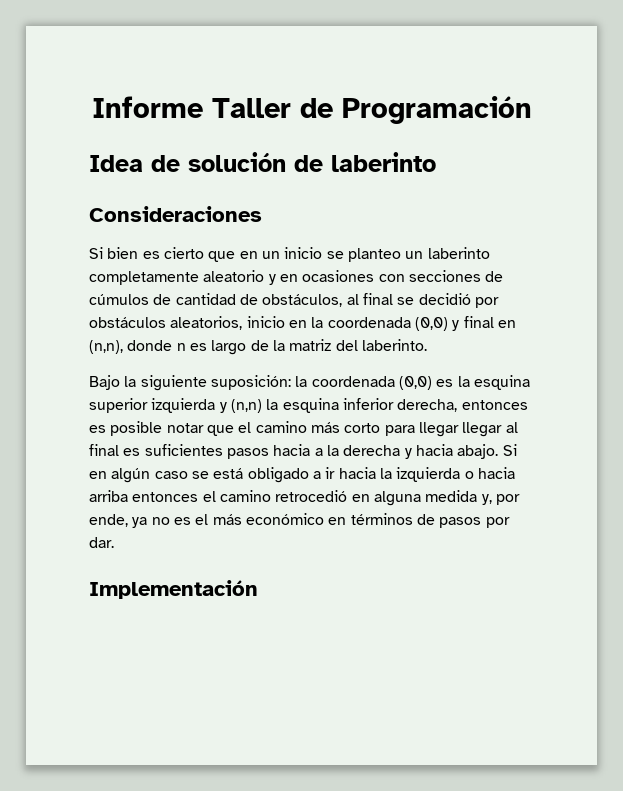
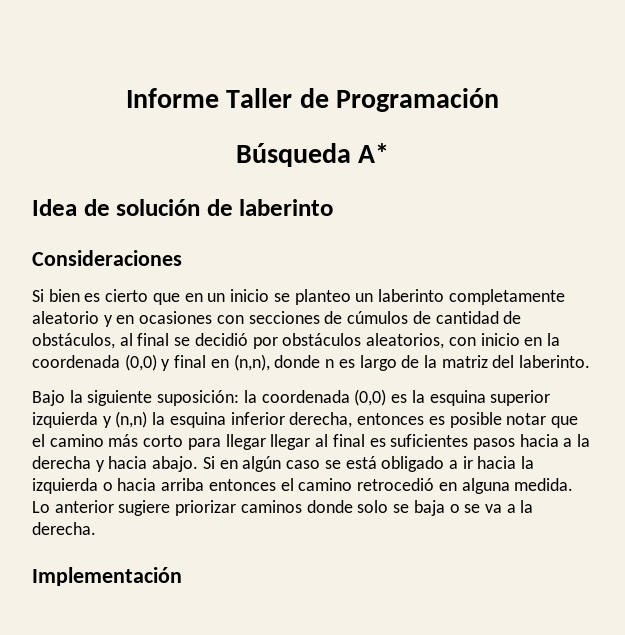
(532, 110) none -> [235,143,390,167] // Búsqueda A*
(243, 323) none -> [448,337,476,346] con
[425,490,520,505] [89,513,510,528] [89,537,114,548] medida y, por ende, ya no es el más económico en términos de pasos por dar. -> [514,478,574,491] [32,500,534,516] [32,522,96,535] medida. Lo anterior sugiere priorizar caminos donde solo se baja o se va a la derecha.

